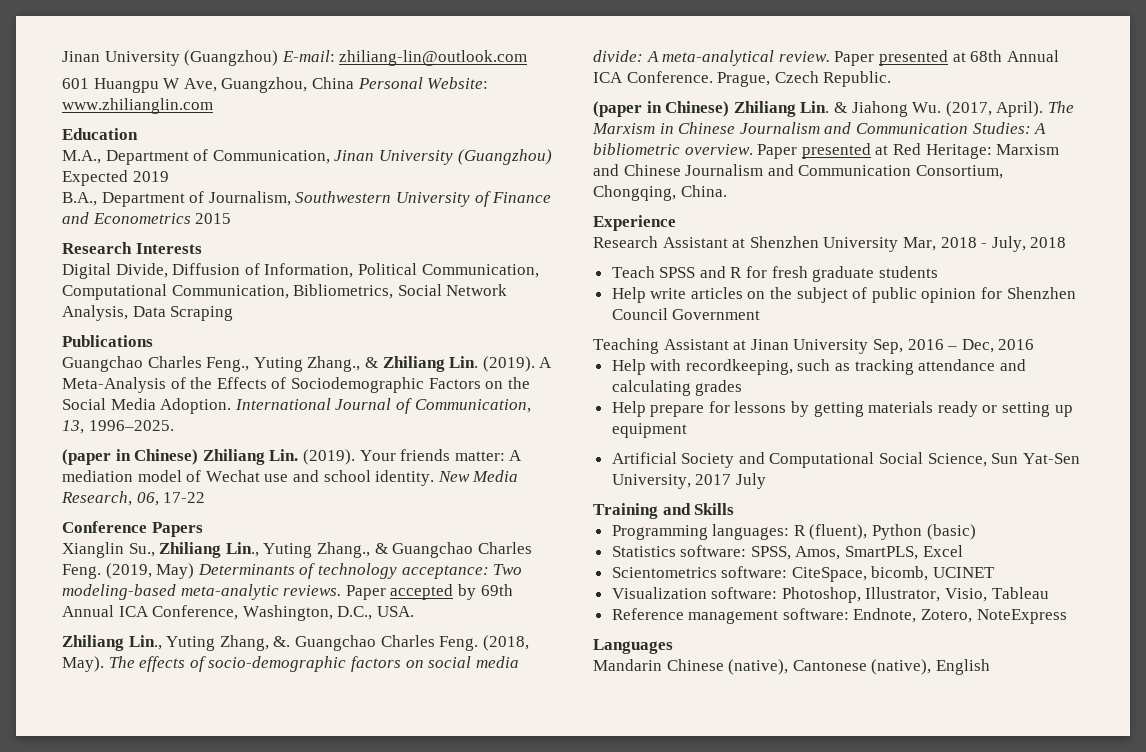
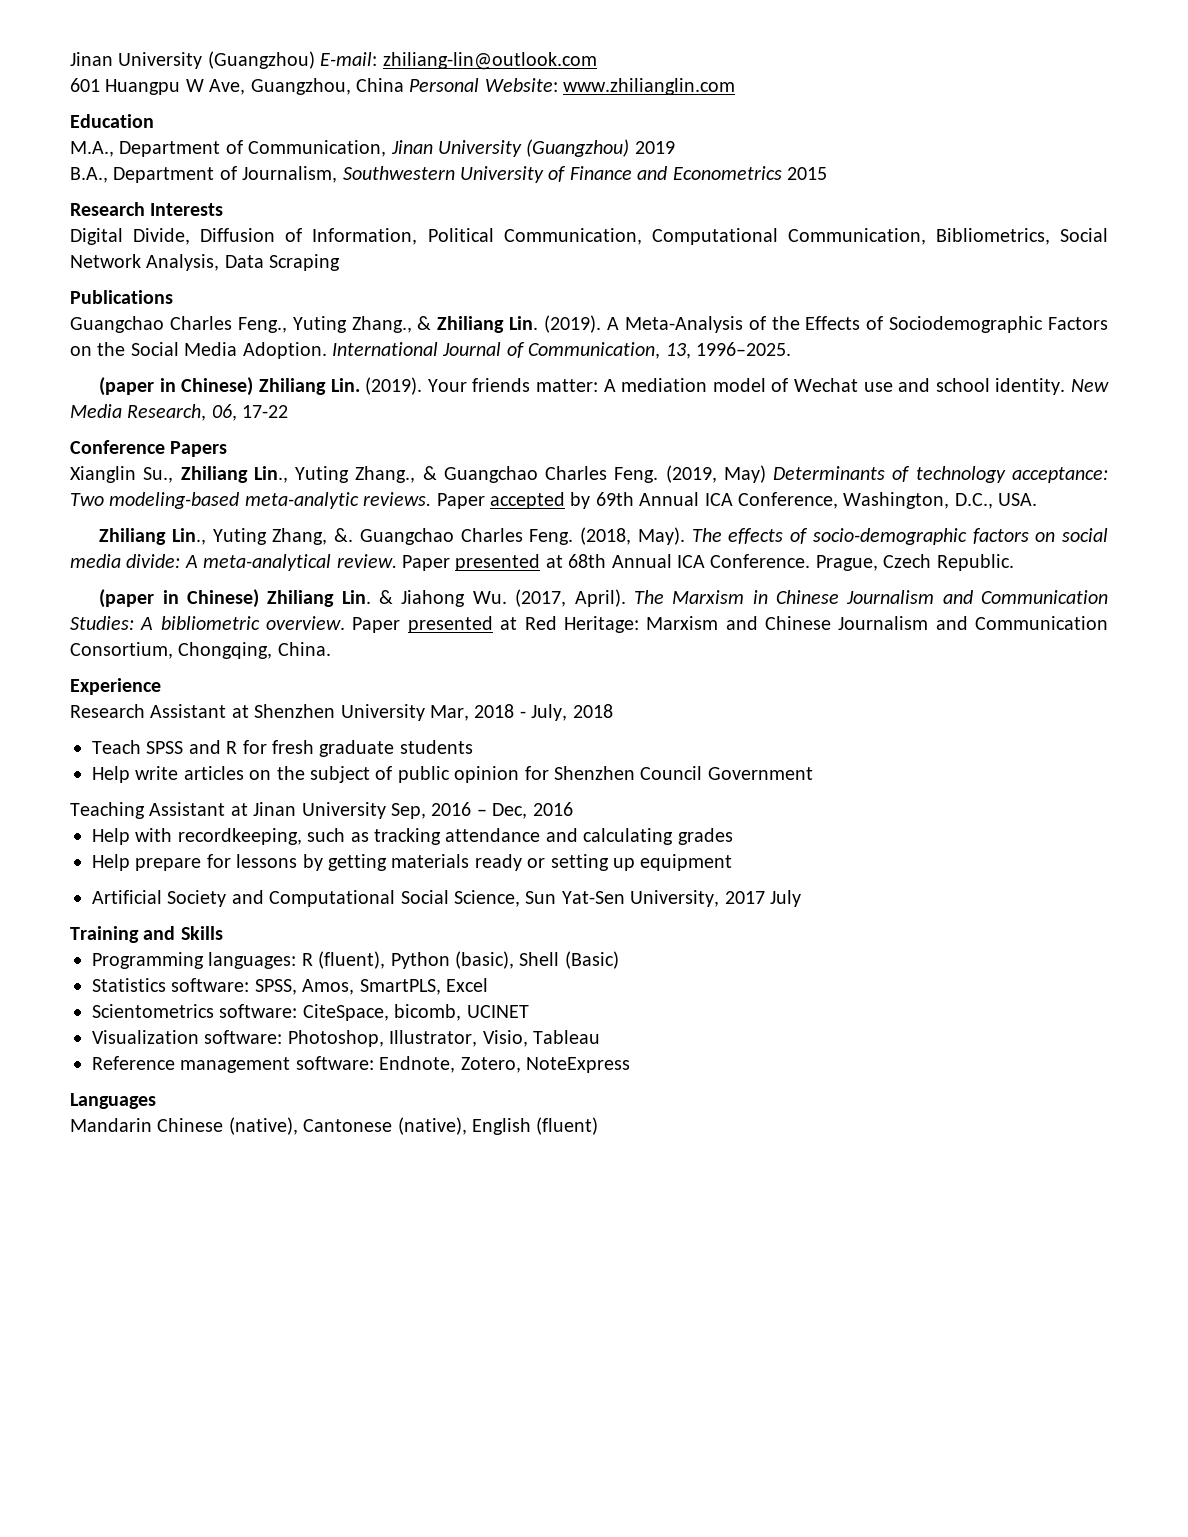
[62,170,128,186] Expected -> (630, 148) none
[926,524,976,540] (basic) -> [455,951,619,969] (basic), Shell (Basic)
(990, 667) none -> [536,1117,599,1135] (fluent)

